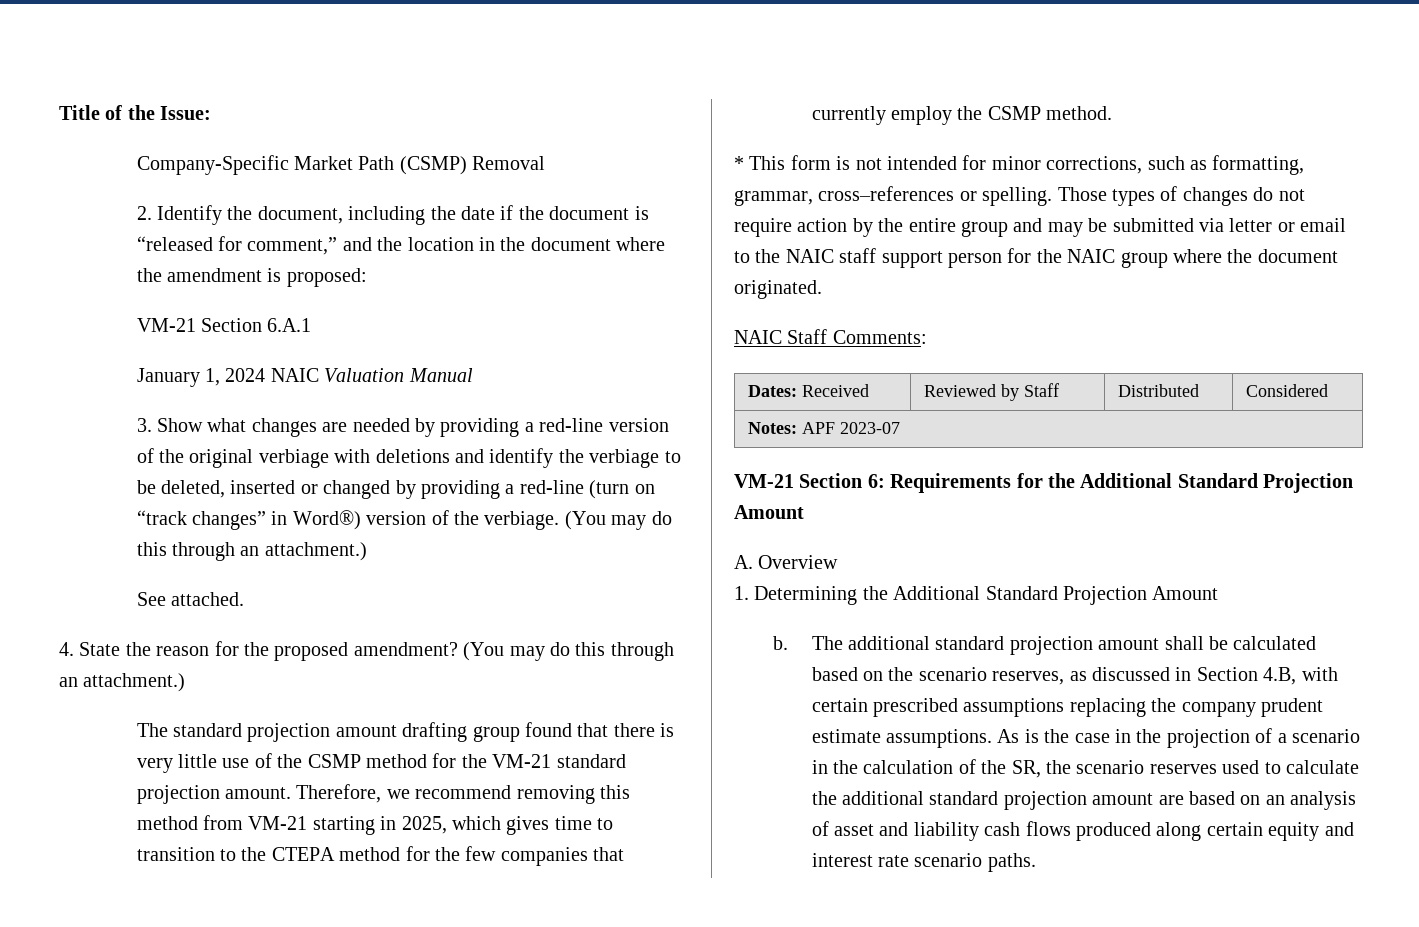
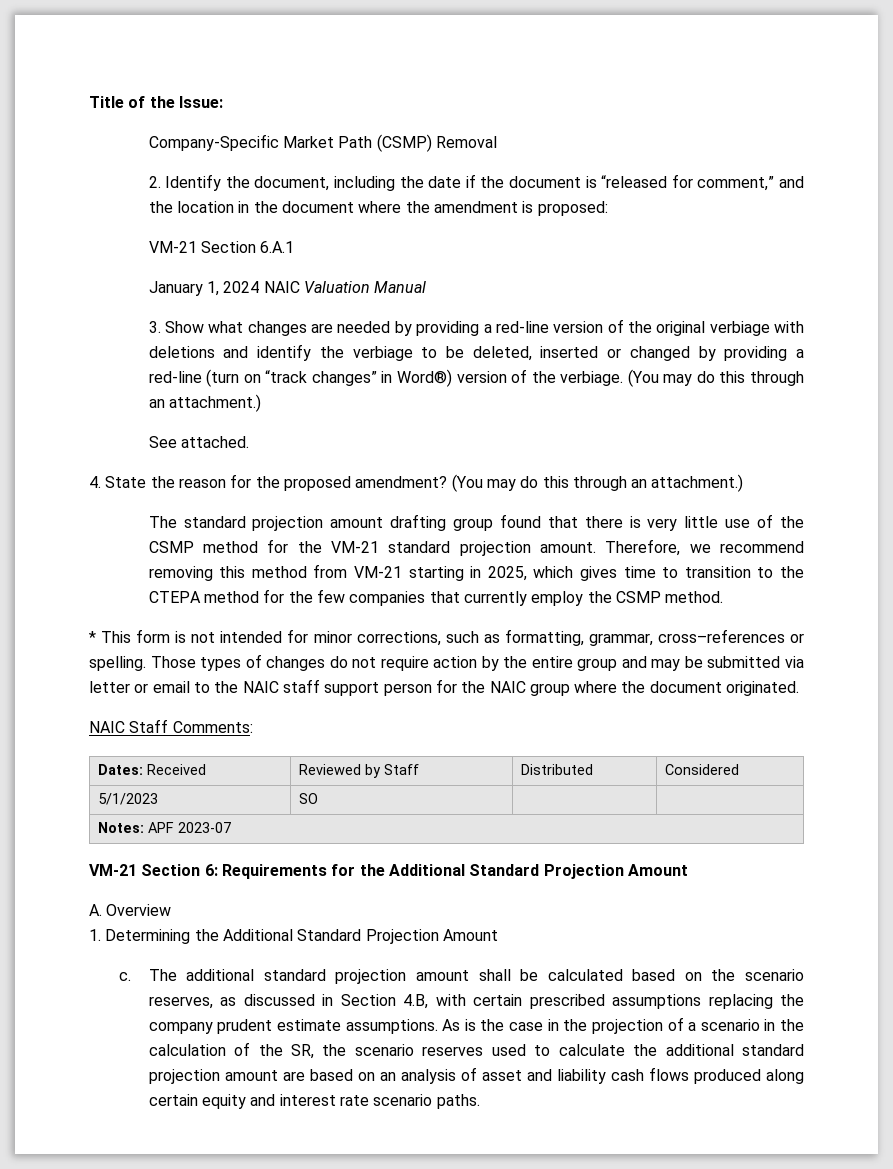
(1329, 390) none -> [98,793,159,805] [299,793,319,804] // 5/1/2023 | SO | |
[772,636,788,650] b. -> [118,972,131,981] c.

